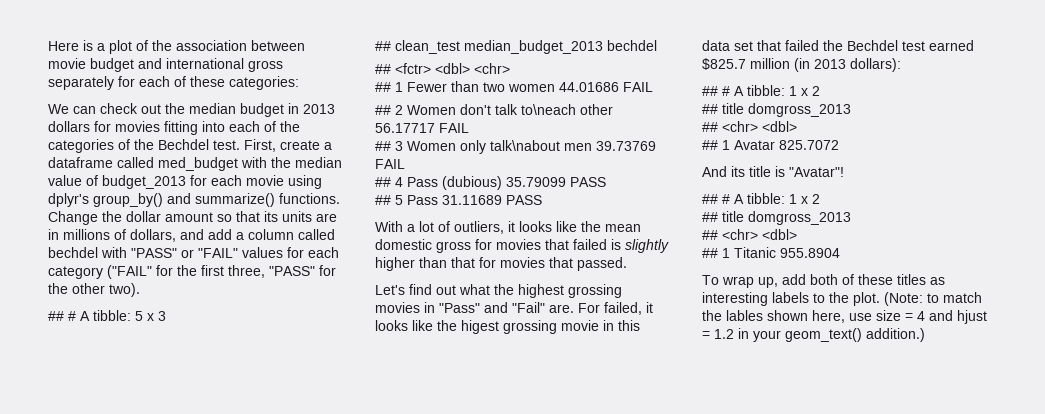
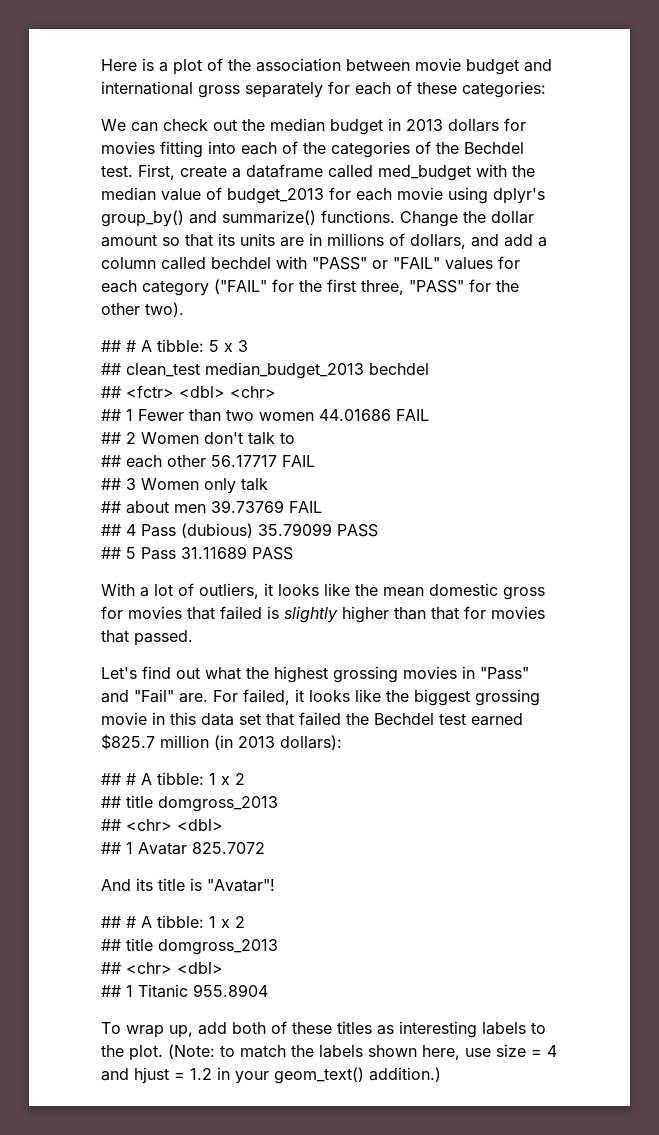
[521,104,576,115] to\neach -> [280,432,295,444] [101,455,162,468] to // ## each
[490,140,560,151] talk\nabout -> [241,478,268,491] [101,501,169,514] talk // ## about
[461,320,499,334] higest -> [414,689,470,706] biggest
[726,310,763,321] lables -> [319,1045,363,1058] labels

